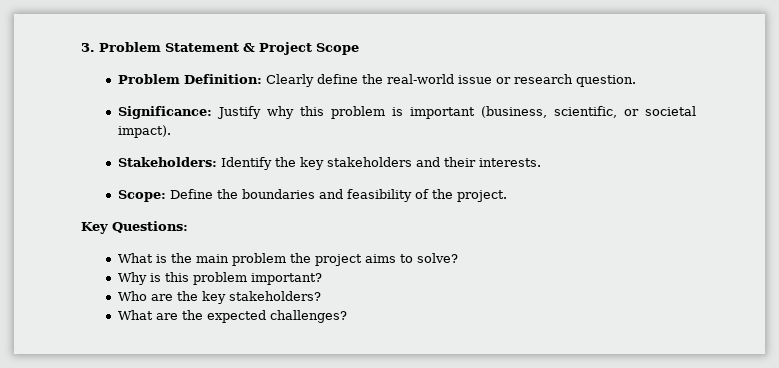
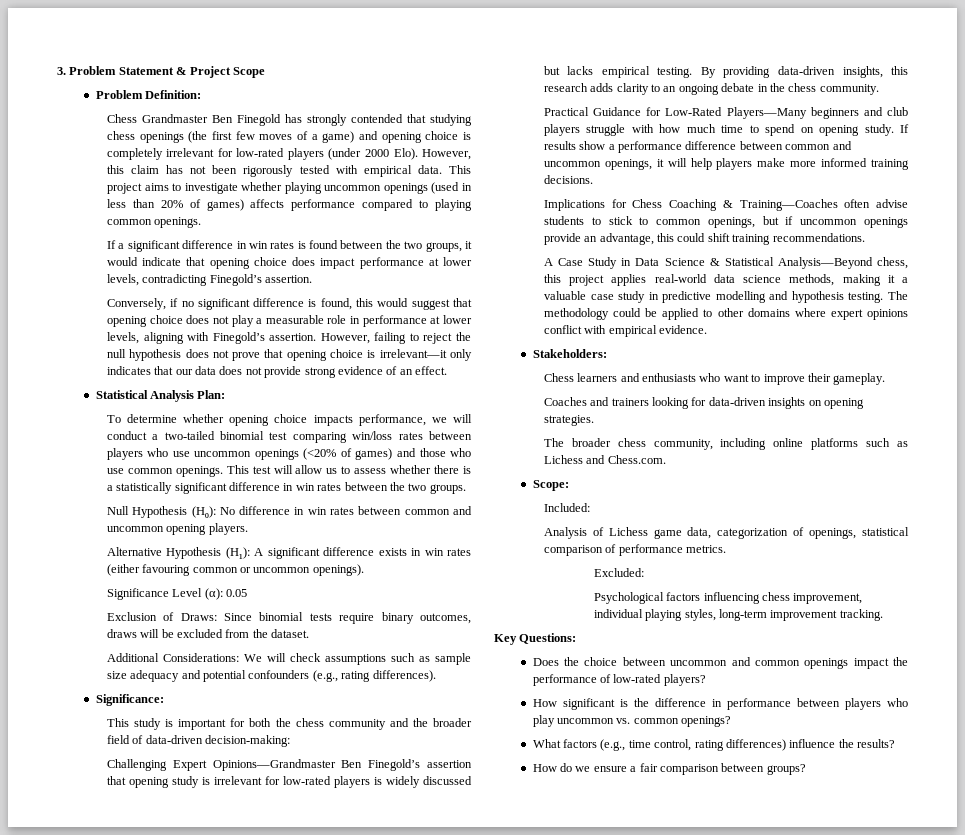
[265,74,636,87] [117,106,696,119] [117,125,171,138] [117,157,541,170] [117,189,507,202] [81,221,188,234] [117,253,458,266] [117,272,322,285] [117,291,321,304] [117,310,347,323] Clearly define the real-world issue or research question. // Significance: Justify why this problem is important (business, scientific, or societal impact). // Stakeholders: Identify the key stakeholders and their interests. // Scope: Define the boundaries and feasibility of the project. // Key Questions: // What is the main problem the project aims to solve? // Why is this problem important? // Who are the key stakeholders? // What are the expected challenges? -> [106,114,472,126] [106,131,471,143] [106,148,471,160] [106,165,472,177] [106,182,472,194] [106,199,473,211] [106,217,202,228] [106,240,472,252] [106,257,472,269] [106,274,313,286] [106,298,472,310] [106,315,472,327] [106,332,471,344] [106,349,472,361] [106,366,448,378] [95,390,226,402] [106,414,472,426] [106,431,472,443] [106,448,471,460] [106,465,471,477] [106,482,466,494] [106,506,472,518] [106,523,248,535] [106,547,471,559] [106,564,364,576] [106,588,248,600] [106,612,471,624] [106,629,310,638] [106,653,471,665] [106,670,436,682] [95,694,164,706] [106,718,472,730] [106,735,291,747] [106,759,472,771] [106,776,472,788] [543,66,908,78] [543,83,879,95] [543,107,908,119] [543,124,909,136] [543,141,852,153] [543,158,910,170] [543,175,593,184] [543,199,908,211] [543,216,908,228] [543,233,865,245] [543,257,908,269] [543,274,908,286] [543,291,908,303] [543,308,908,320] [543,325,708,337] [532,349,607,358] [543,373,886,385] [543,397,864,409] [543,415,594,426] [543,438,908,450] [543,455,666,464] [532,480,569,491] [543,503,590,512] [543,527,909,539] [543,544,727,556] [593,568,644,577] [593,592,863,604] [593,609,883,621] [494,633,577,645] [532,657,908,669] [532,674,706,686] [532,698,908,710] [532,715,732,727] [532,739,896,751] [532,763,806,775] // Chess Grandmaster Ben Finegold has strongly contended that studying chess openings (the first few moves of a game) and opening choice is completely irrelevant for low-rated players (under 2000 Elo). However, this claim has not been rigorously tested with empirical data. This project aims to investigate whether playing uncommon openings (used in less than 20% of games) affects performance compared to playing common openings. // If a significant difference in win rates is found between the two groups, it would indicate that opening choice does impact performance at lower levels, contradicting Finegold’s assertion. // Conversely, if no significant difference is found, this would suggest that opening choice does not play a measurable role in performance at lower levels, aligning with Finegold’s assertion. However, failing to reject the null hypothesis does not prove that opening choice is irrelevant—it only indicates that our data does not provide strong evidence of an effect. // Statistical Analysis Plan: // To determine whether opening choice impacts performance, we will conduct a two-tailed binomial test comparing win/loss rates between players who use uncommon openings (<20% of games) and those who use common openings. This test will allow us to assess whether there is a statistically significant difference in win rates between the two groups. // Null Hypothesis (H₀): No difference in win rates between common and uncommon opening players. // Alternative Hypothesis (H₁): A significant difference exists in win rates (either favouring common or uncommon openings). // Significance Level (α): 0.05 // Exclusion of Draws: Since binomial tests require binary outcomes, draws will be excluded from the dataset. // Additional Considerations: We will check assumptions such as sample size adequacy and potential confounders (e.g., rating differences). // Significance: // This study is important for both the chess community and the broader field of data-driven decision-making: // Challenging Expert Opinions—Grandmaster Ben Finegold’s assertion that opening study is irrelevant for low-rated players is widely discussed but lacks empirical testing. By providing data-driven insights, this research adds clarity to an ongoing debate in the chess community. // Practical Guidance for Low-Rated Players—Many beginners and club players struggle with how much time to spend on opening study. If results show a performance difference between common and uncommon openings, it will help players make more informed training decisions. // Implications for Chess Coaching & Training—Coaches often advise students to stick to common openings, but if uncommon openings provide an advantage, this could shift training recommendations. // A Case Study in Data Science & Statistical Analysis—Beyond chess, this project applies real-world data science methods, making it a valuable case study in predictive modelling and hypothesis testing. The methodology could be applied to other domains where expert opinions conflict with empirical evidence. // Stakeholders: // Chess learners and enthusiasts who want to improve their gameplay. // Coaches and trainers looking for data-driven insights on opening strategies. // The broader chess community, including online platforms such as Lichess and Chess.com. // Scope: // Included: // Analysis of Lichess game data, categorization of openings, statistical comparison of performance metrics. // Excluded: // Psychological factors influencing chess improvement, individual playing styles, long-term improvement tracking. // Key Questions: // Does the choice between uncommon and common openings impact the performance of low-rated players? // How significant is the difference in performance between players who play uncommon vs. common openings? // What factors (e.g., time control, rating differences) influence the results? // How do we ensure a fair comparison between groups?

